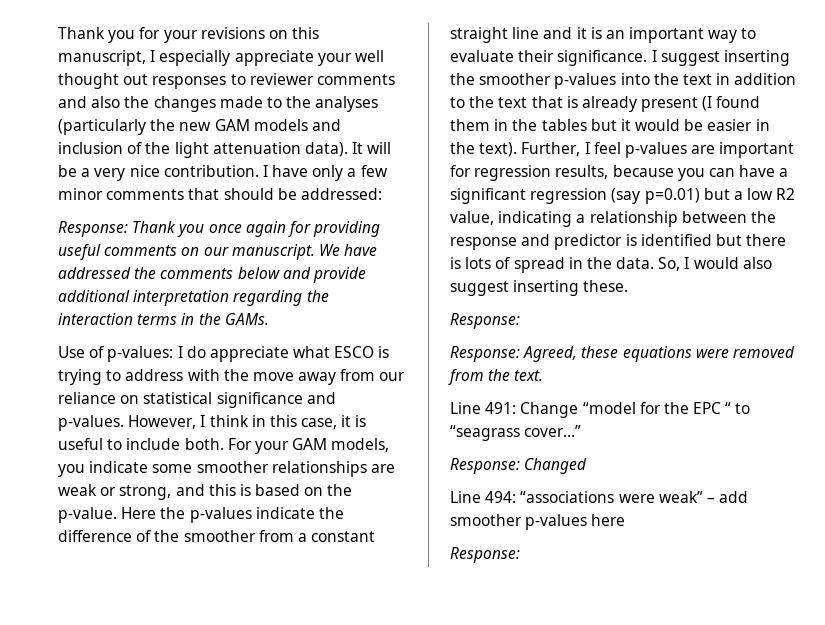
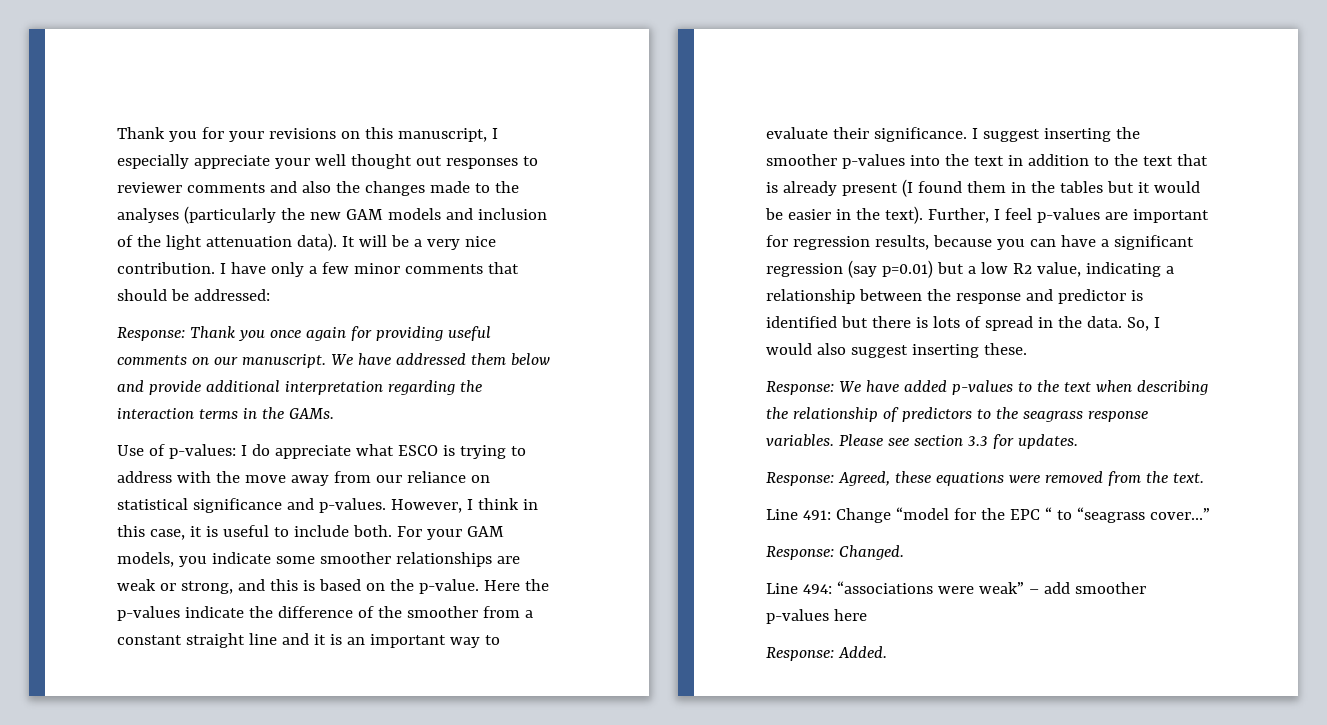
[134,267,234,279] the comments -> [470,353,506,365] them
(520, 321) none -> [838,380,1208,395] [766,407,1148,422] [766,434,1078,449] We have added p-values to the text when describing the relationship of predictors to the seagrass response variables. Please see section 3.3 for updates.
[524,458,588,474] Changed -> [838,545,904,560] Changed.
(520, 555) none -> [837,646,887,658] Added.

